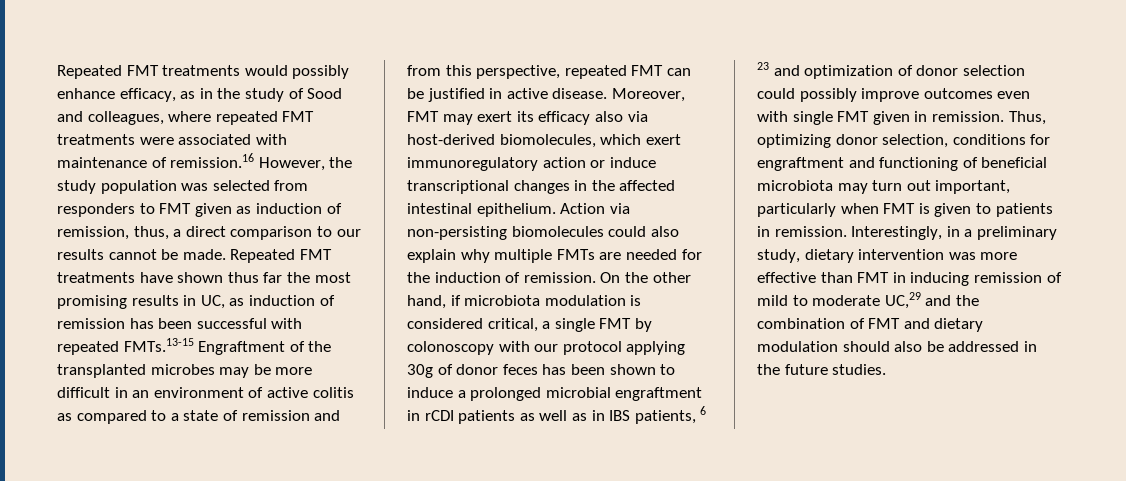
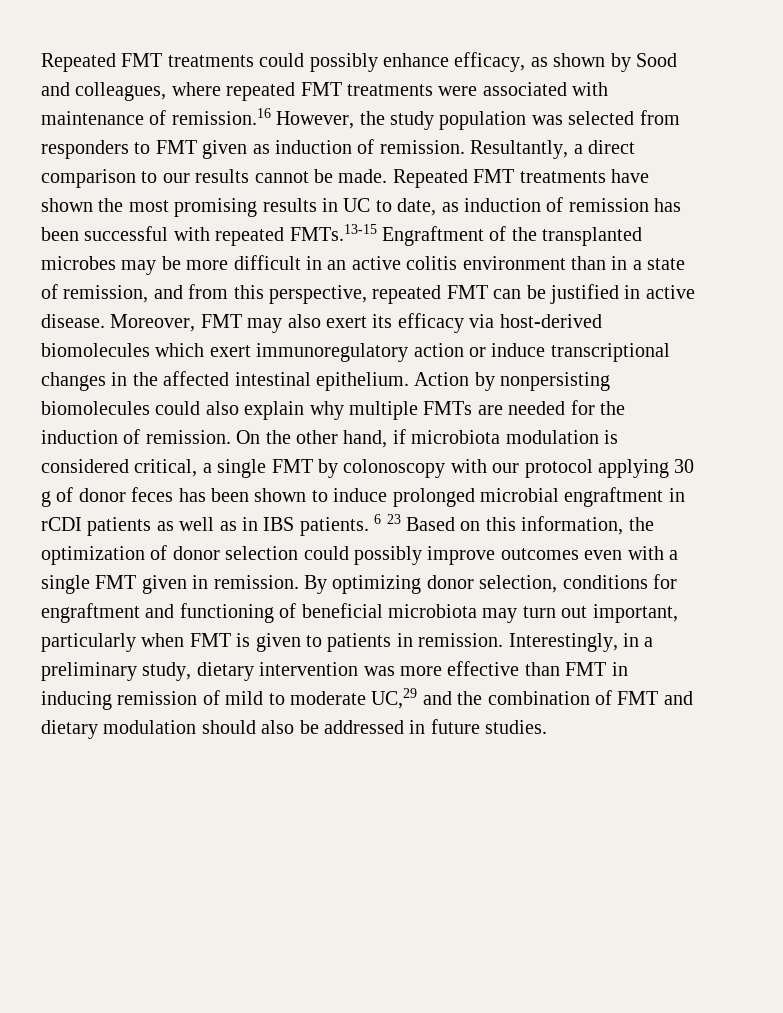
[57,65,288,79] Repeated FMT treatments would -> [41,53,305,72] Repeated FMT treatments could
[199,88,304,102] in the study of -> [553,53,631,72] shown by
[57,226,169,240] remission, thus, -> [379,140,569,159] remission. Resultantly,
[227,272,283,283] thus far -> (93, 205) none
[200,295,225,309] UC, -> [343,198,437,216] UC to date,
[153,387,354,398] [57,410,167,424] environment of active colitis as compared to -> [351,256,628,270] active colitis environment than in
[241,410,310,421] remission -> [63,285,149,303] remission,
(473, 119) none -> [287,314,321,328] also
[594,111,623,122] also -> (464, 323) none
[499,134,596,148] biomolecules, -> [41,343,150,357] biomolecules
[609,203,630,214] [407,226,507,240] via non-persisting -> [474,372,611,391] by nonpersisting
[407,364,433,378] 30g -> [674,459,695,473] [41,491,51,507] 30 g
[457,390,466,398] a -> (388, 495) none
[634,410,696,424] patients, -> [299,517,369,536] patients.
[773,65,800,76] and -> [405,516,654,535] Based on this information, the
(788, 116) none -> [668,550,678,560] a
[1008,111,1046,125] Thus, -> [304,575,327,594] By
[757,364,780,375] the -> (426, 727) none

